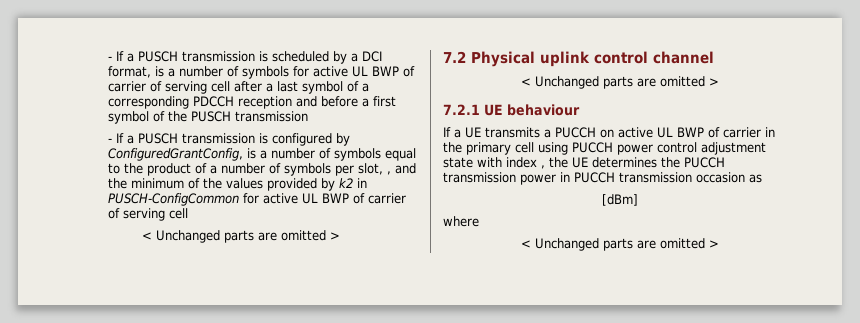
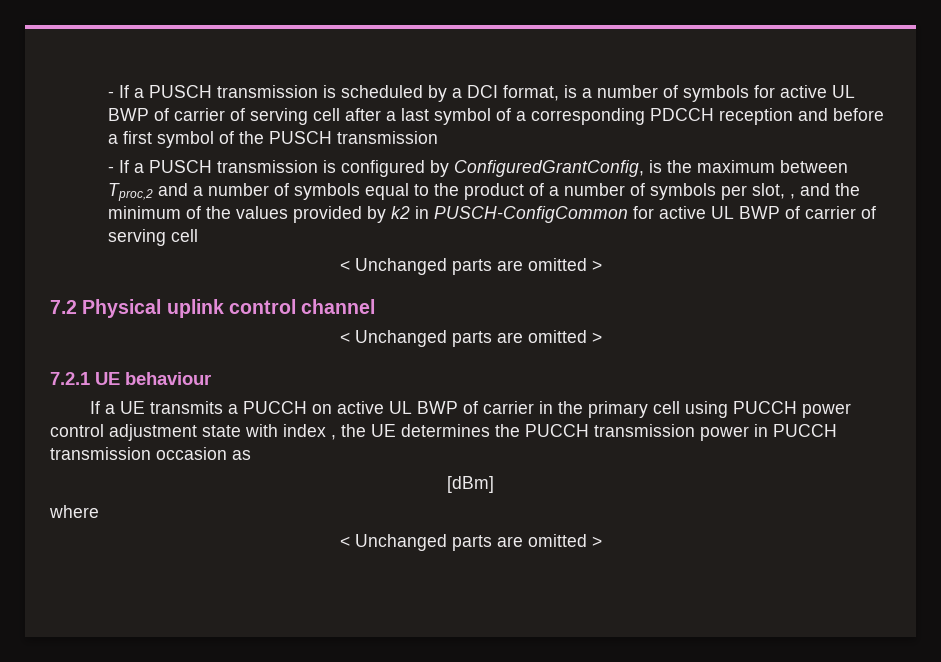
(257, 153) none -> [667,160,849,173] [108,183,189,201] the maximum between Tproc,2 and

